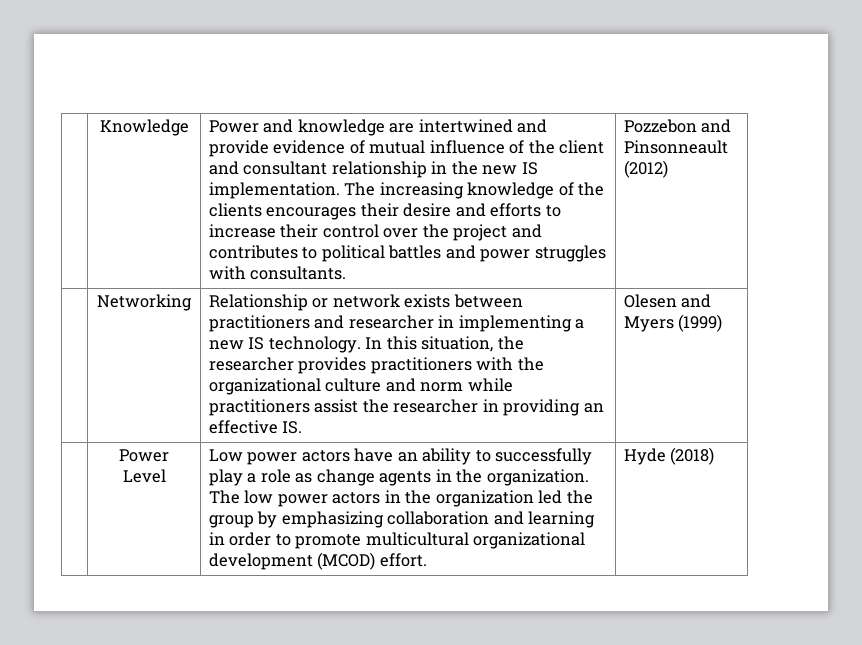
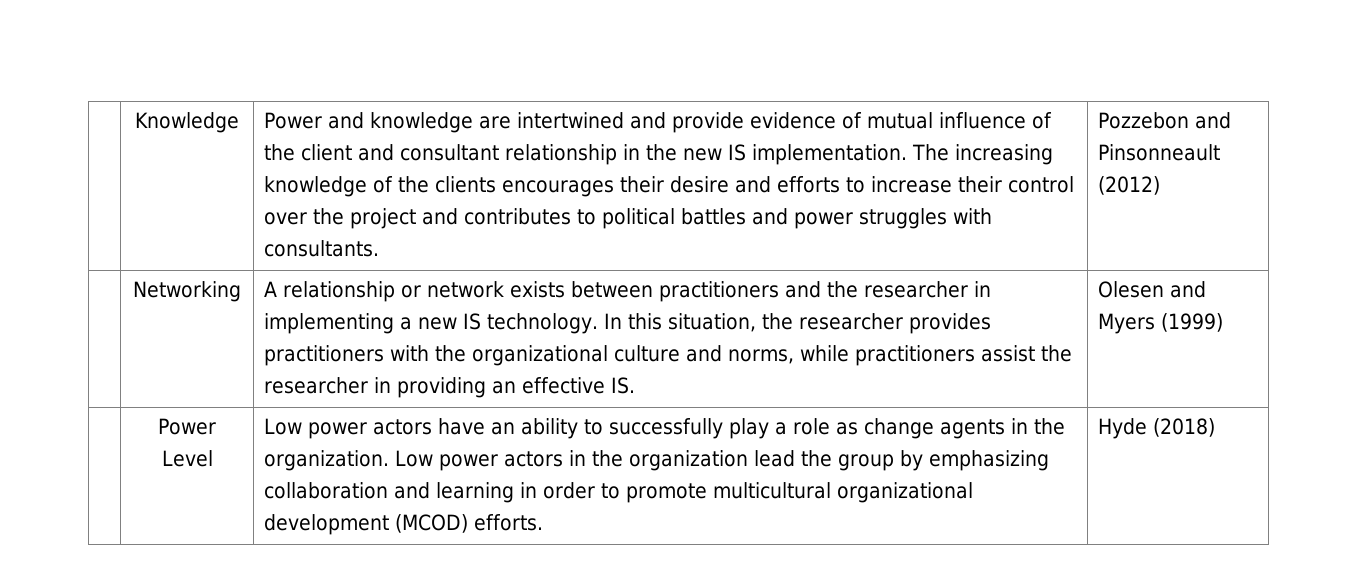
[209,294,309,311] Relationship -> [264,281,396,302] A relationship
(345, 322) none -> [827,281,859,298] the
[420,382,464,392] norm -> [728,349,795,364] norms,
[209,490,274,504] The low -> [395,450,434,467] Low
[538,490,563,504] led -> [754,450,796,467] lead
[379,553,427,567] effort. -> [474,514,544,531] efforts.

